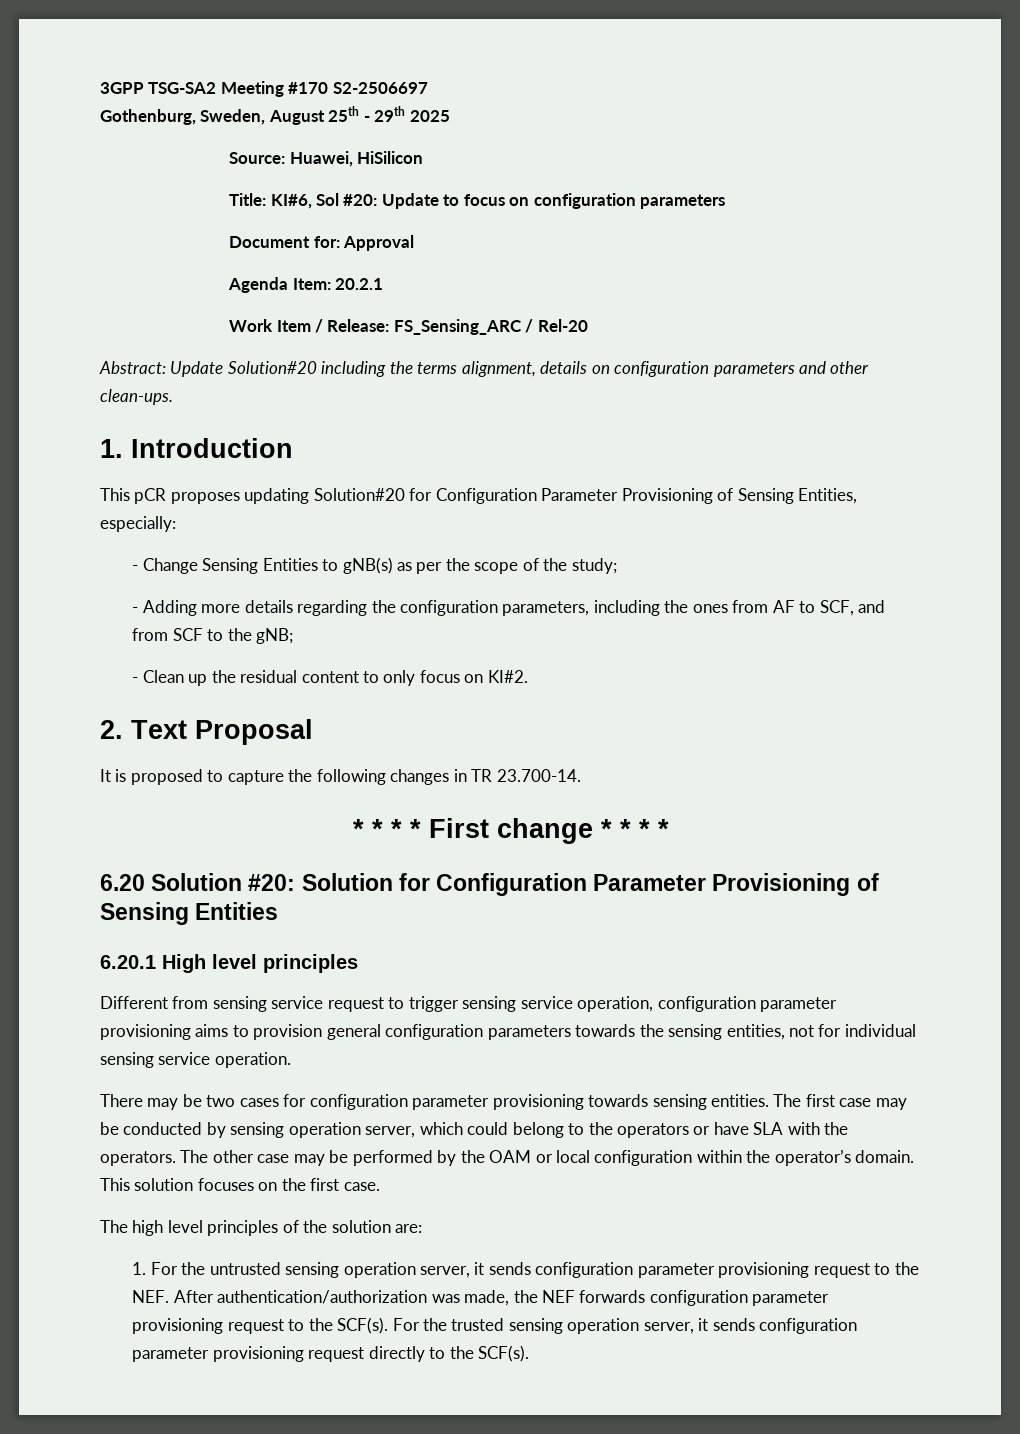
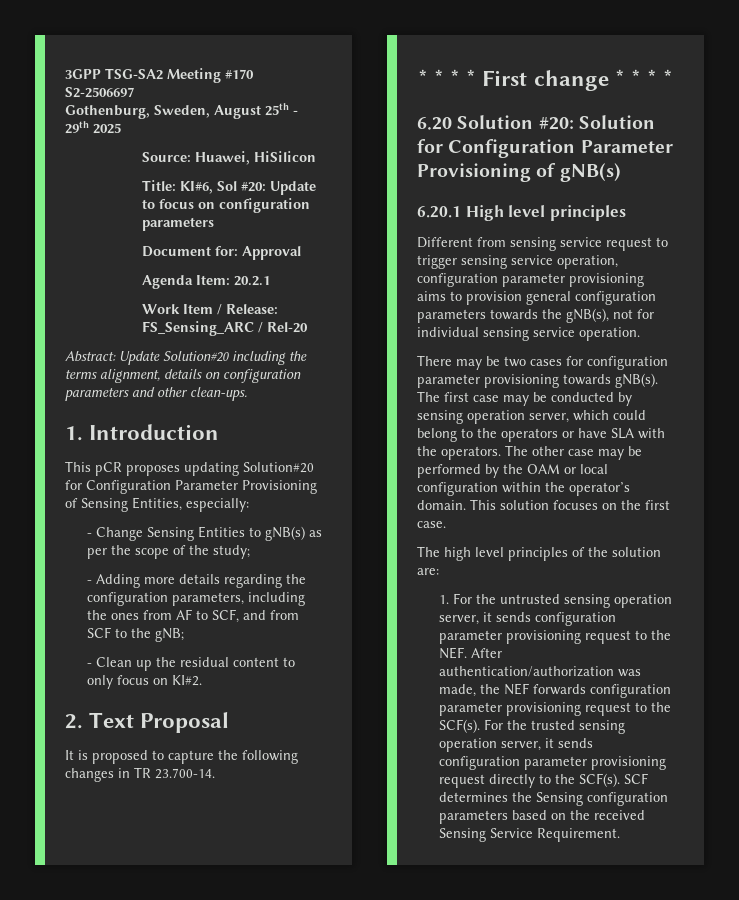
[100,902,279,925] Sensing Entities -> [559,163,621,182] gNB(s)
[668,1024,785,1040] sensing entities, -> [566,308,609,323] gNB(s),
[652,1094,770,1110] sensing entities. -> [615,373,658,388] gNB(s).
(530, 1353) none -> [623,773,648,784] [438,792,668,806] [438,810,645,824] [438,828,620,842] SCF determines the Sensing configuration parameters based on the received Sensing Service Requirement.

